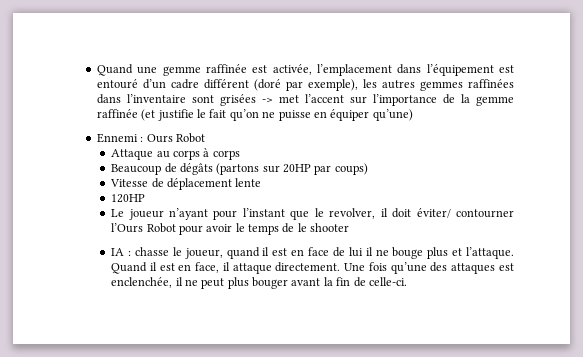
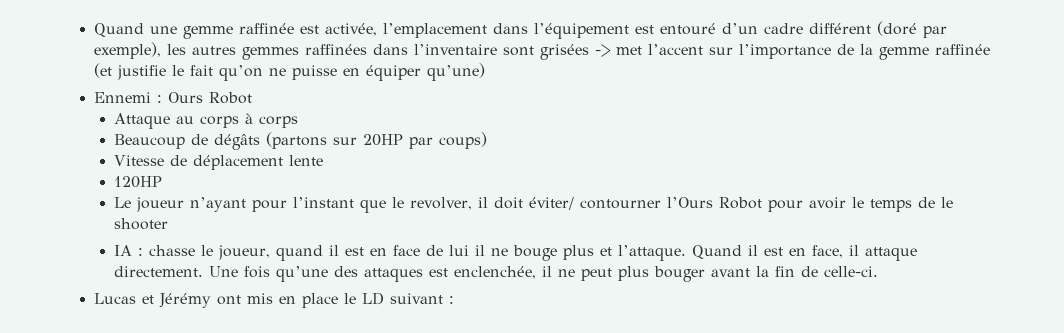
(407, 281) none -> [94,292,455,308] // Lucas et Jérémy ont mis en place le LD suivant :

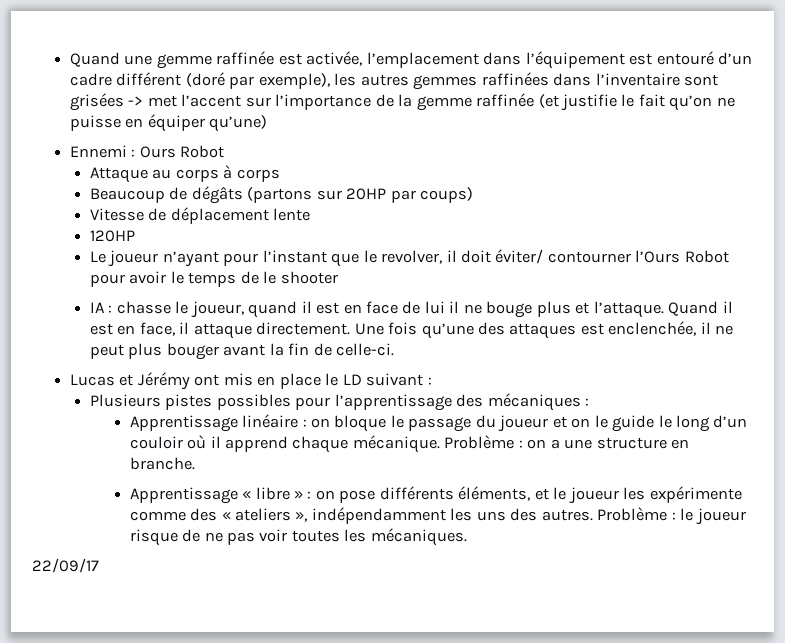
(455, 300) none -> [89,393,590,411] [129,414,748,432] [129,435,690,453] [129,457,195,470] [129,486,742,504] [129,507,746,525] [129,528,467,546] [32,558,99,573] // Plusieurs pistes possibles pour l’apprentissage des mécaniques : // Apprentissage linéaire : on bloque le passage du joueur et on le guide le long d’un couloir où il apprend chaque mécanique. Problème : on a une structure en branche. // Apprentissage « libre » : on pose différents éléments, et le joueur les expérimente comme des « ateliers », indépendamment les uns des autres. Problème : le joueur risque de ne pas voir toutes les mécaniques. // 22/09/17

